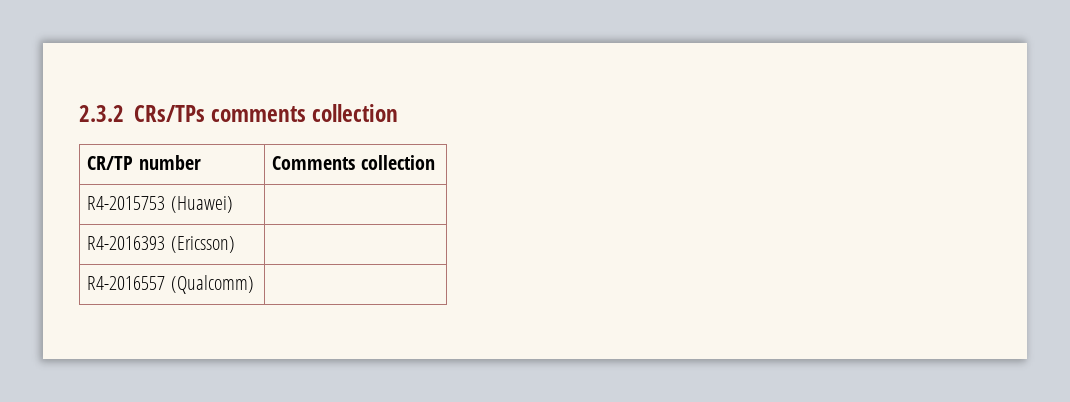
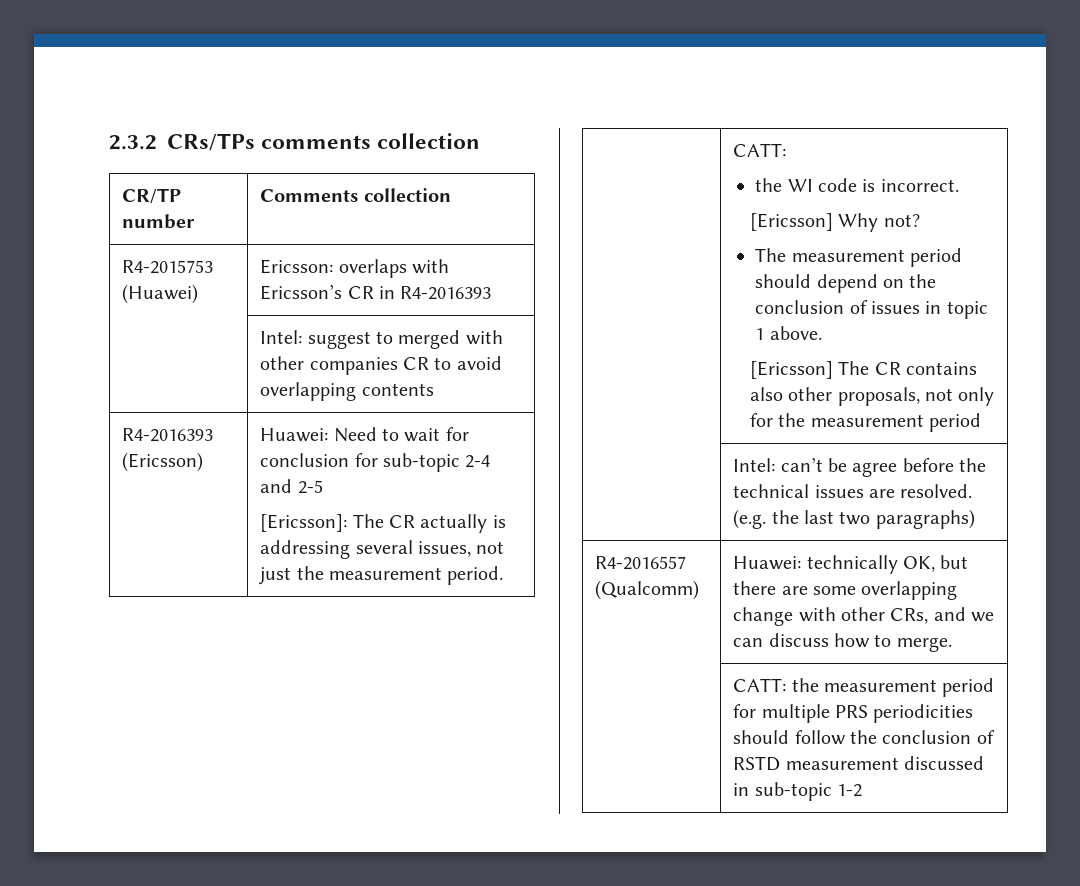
[87,236,235,253] [87,275,254,294] // R4-2016393 (Ericsson) | // R4-2016557 (Qualcomm) | -> [260,259,449,278] [260,284,492,300] [260,330,503,349] [260,356,502,375] [260,382,434,401] [122,428,214,442] [122,452,204,472] [260,427,469,442] [260,453,491,472] [260,479,323,494] [260,514,506,533] [260,540,505,559] [259,566,504,585] [733,143,787,157] [755,178,959,192] [749,213,920,232] [755,248,962,267] [755,274,937,293] [755,300,988,319] [755,326,822,340] [749,361,978,379] [749,387,995,406] [749,413,982,432] [733,457,987,477] [733,484,973,498] [733,509,975,529] [595,556,687,570] [595,580,700,600] [733,555,969,574] [733,581,958,600] [733,607,995,626] [733,633,952,652] [733,678,995,697] [733,704,974,723] [733,730,995,745] [733,756,984,771] [733,782,862,801] Ericsson: overlaps with Ericsson’s CR in R4-2016393 // | Intel: suggest to merged with other companies CR to avoid overlapping contents // R4-2016393 (Ericsson) | Huawei: Need to wait for conclusion for sub-topic 2-4 and 2-5 // [Ericsson]: The CR actually is addressing several issues, not just the measurement period. // | CATT: // the WI code is incorrect. // [Ericsson] Why not? // The measurement period should depend on the conclusion of issues in topic 1 above. // [Ericsson] The CR contains also other proposals, not only for the measurement period // | Intel: can’t be agree before the technical issues are resolved. (e.g. the last two paragraphs) // R4-2016557 (Qualcomm) | Huawei: technically OK, but there are some overlapping change with other CRs, and we can discuss how to merge. // | CATT: the measurement period for multiple PRS periodicities should follow the conclusion of RSTD measurement discussed in sub-topic 1-2

